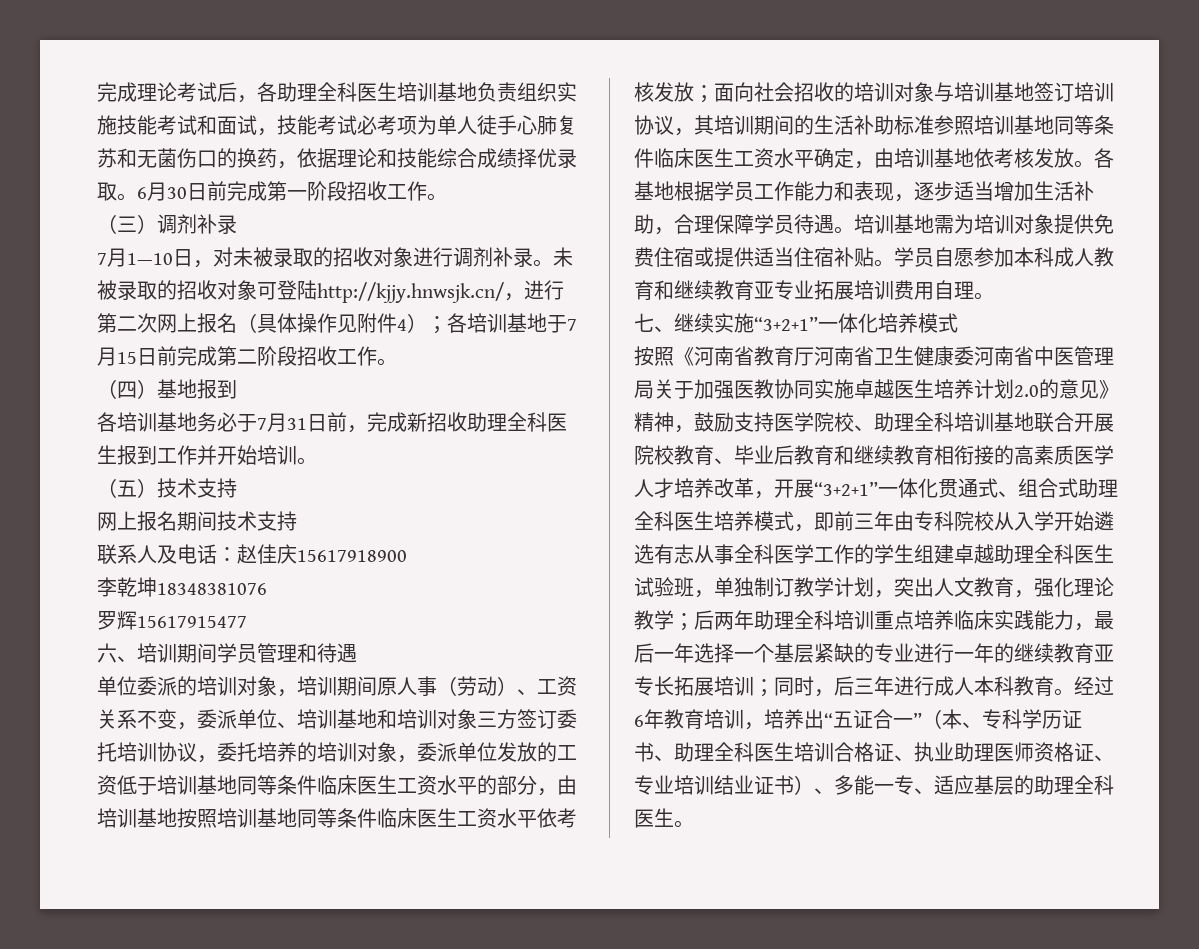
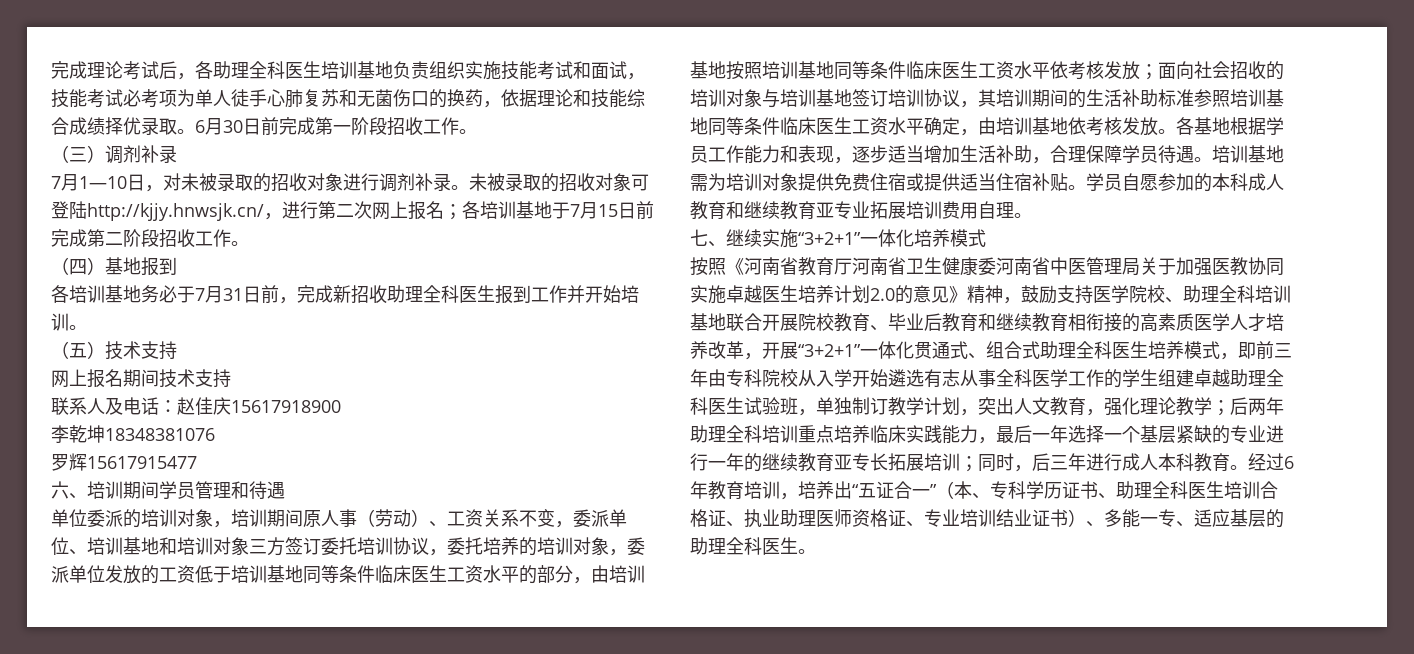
[237,313,427,333] （具体操作见附件4） -> (444, 210) none
(1014, 257) none -> [1194,173,1212,192] 的

